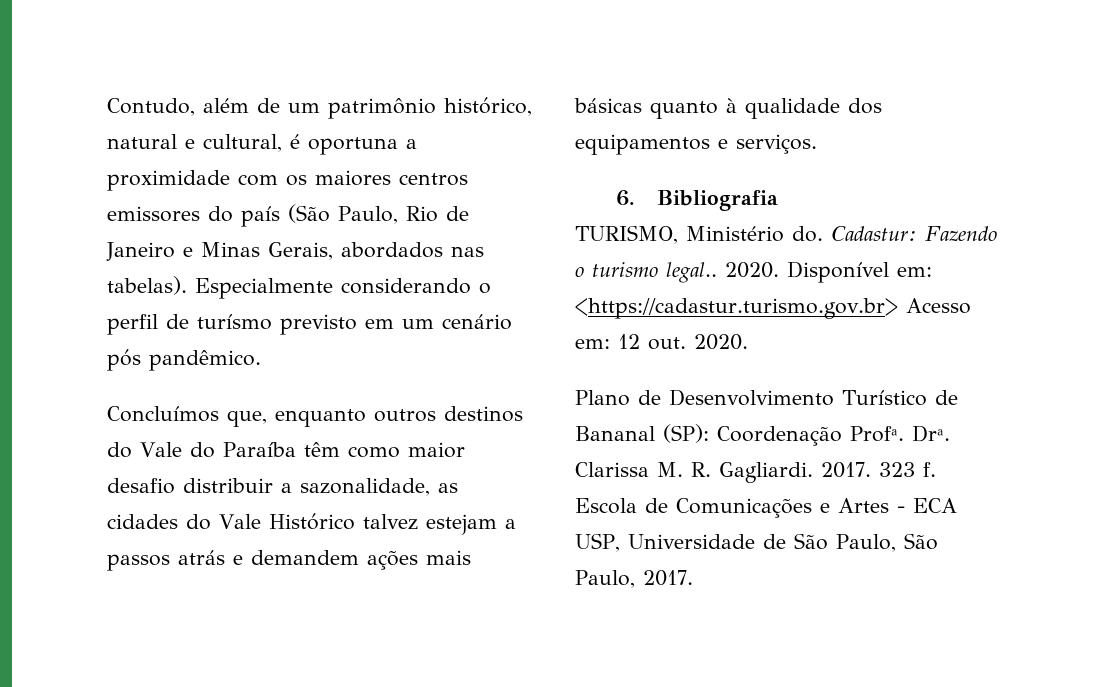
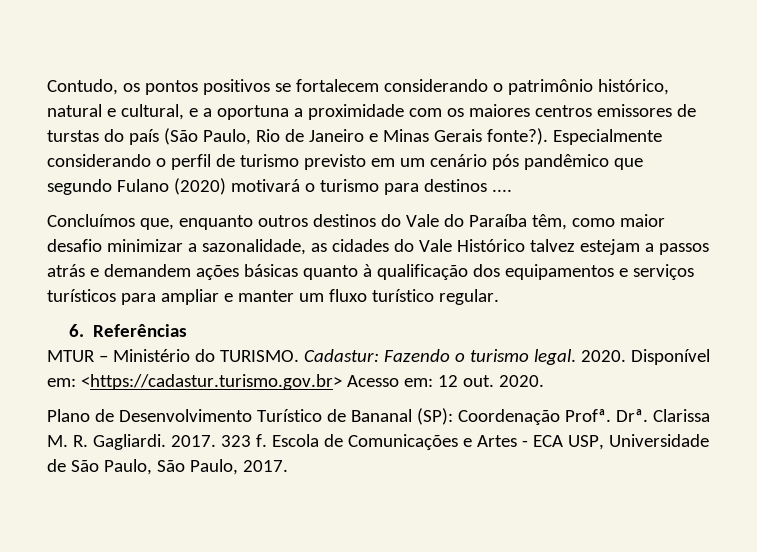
[203,98,320,113] além de um -> [122,79,503,95] os pontos positivos se fortalecem considerando o
[290,134,300,149] é -> [188,108,212,117] e a
(200, 214) none -> [676,104,696,117] [47,130,99,142] de turstas
[268,242,484,260] [107,276,187,295] Gerais, abordados nas tabelas). -> [433,128,548,145] Gerais fonte?).
[197,314,272,330] turísmo -> [239,154,299,167] turismo
[149,350,261,371] pandêmico. -> [523,154,643,170] [47,178,512,195] pandêmico que segundo Fulano (2020) motivará o turismo para destinos ....
[303,442,340,457] têm -> [531,214,567,230] têm,
[183,478,273,493] distribuir -> [106,239,183,252] minimizar
[426,550,471,565] mais -> (239, 272) none
[745,98,840,119] qualidade -> [376,264,468,280] qualificação
[736,134,817,154] [615,190,778,211] [575,225,823,244] serviços. // 6. Bibliografia // TURISMO, Ministério do. -> [632,264,694,280] [47,289,499,305] [68,324,187,337] [47,349,299,362] serviços turísticos para ampliar e manter um fluxo turístico regular. // 6. Referências // MTUR – Ministério do TURISMO.
[666,262,717,283] legal.. -> [533,349,576,365] legal.

